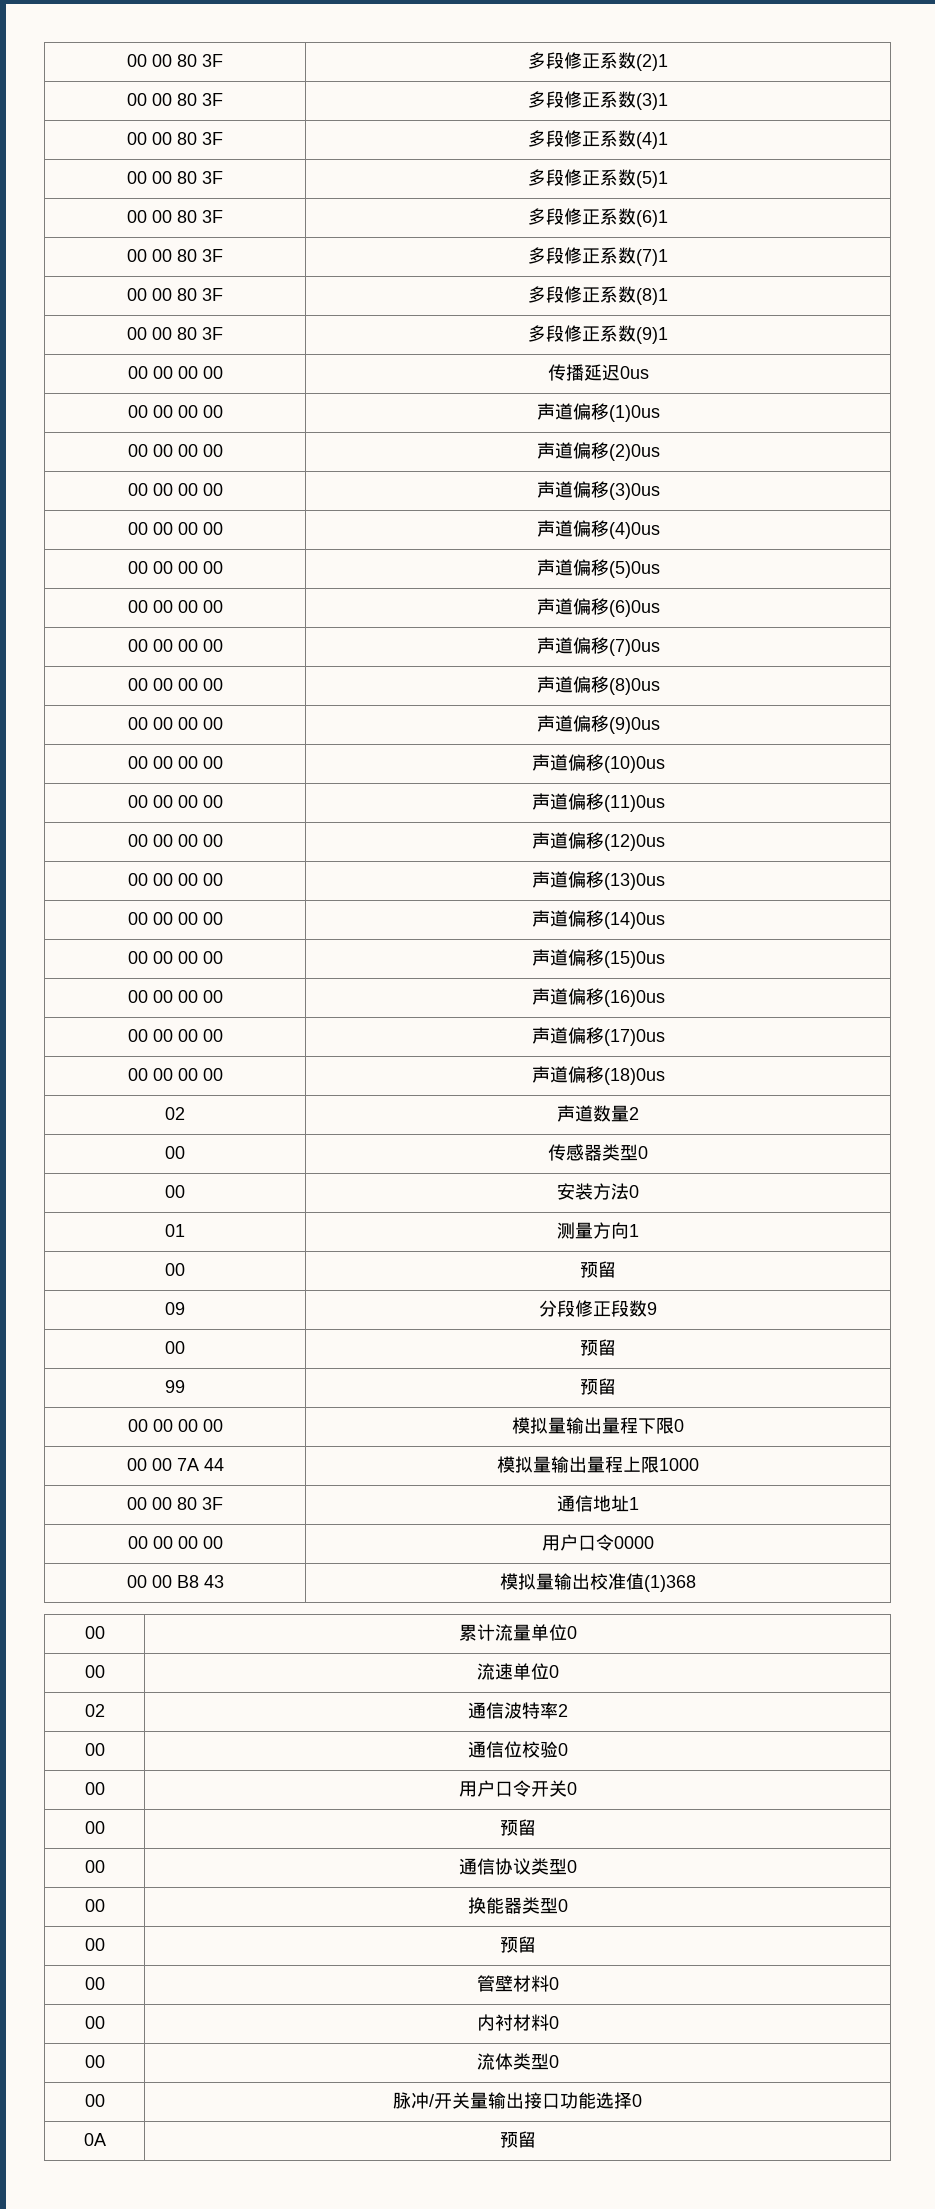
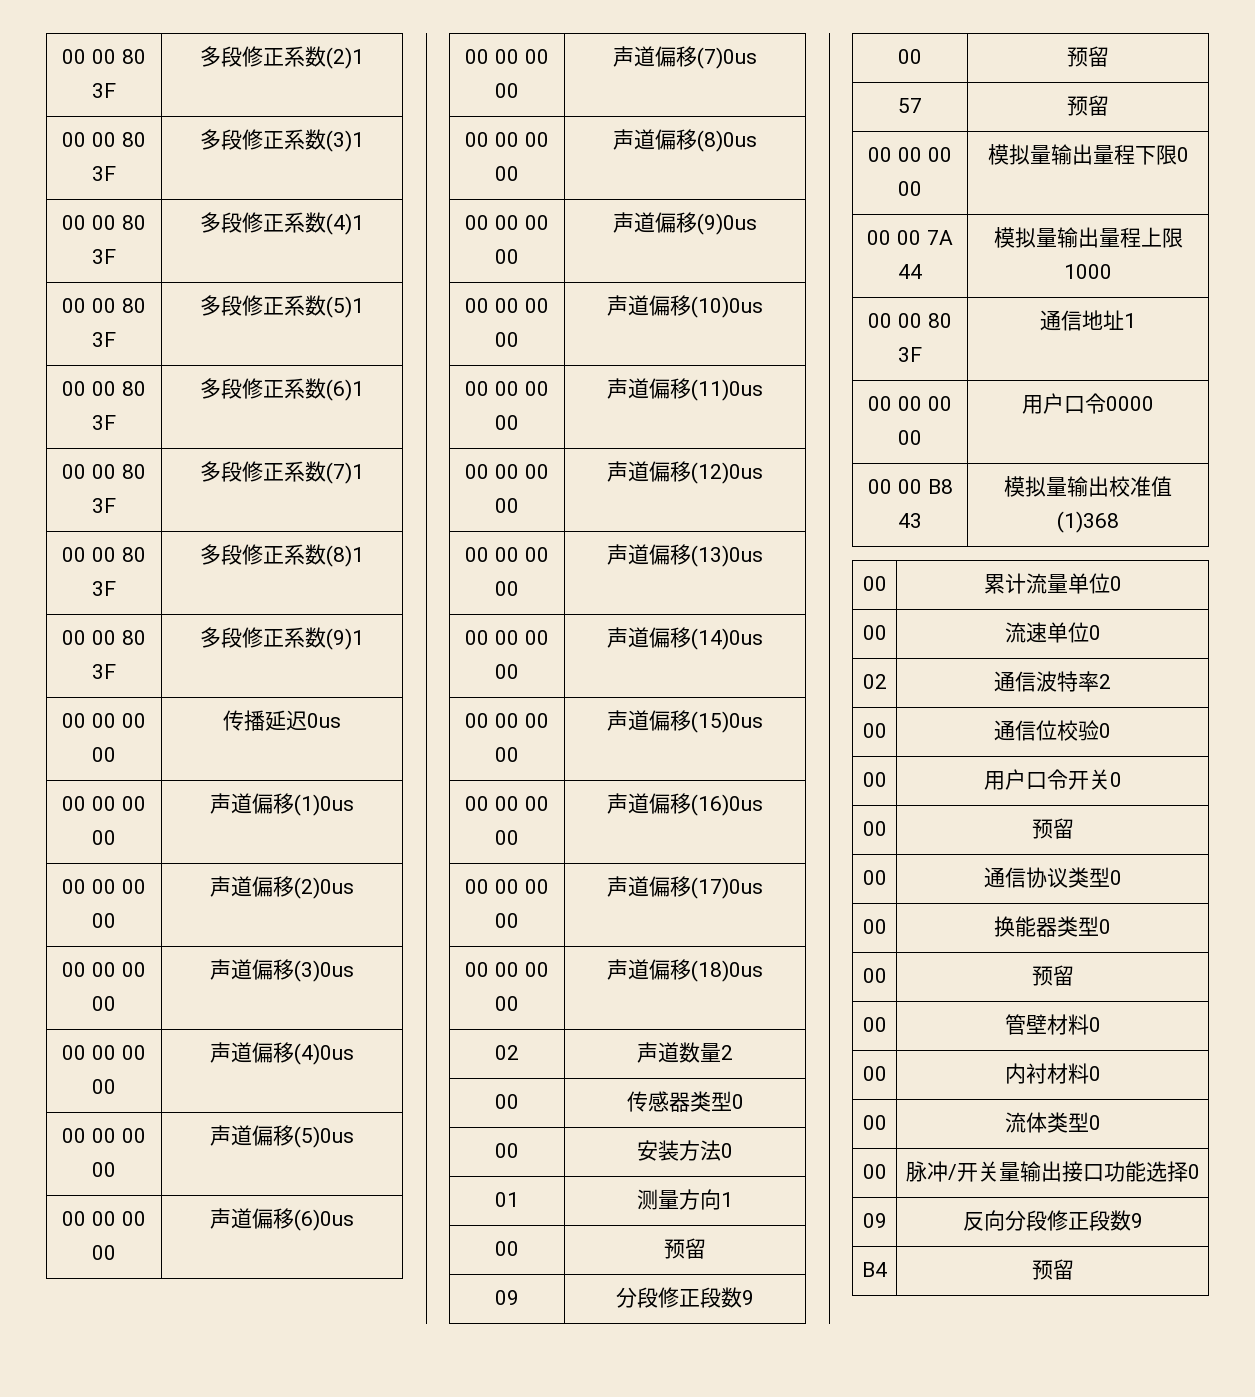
[165,1380,185,1393] 99 -> [898,98,922,113] 57
[83,2133,106,2146] 0A -> [862,1213,887,1228] [962,1210,1143,1231] [862,1262,887,1277] 09 | 反向分段修正段数9 // B4

